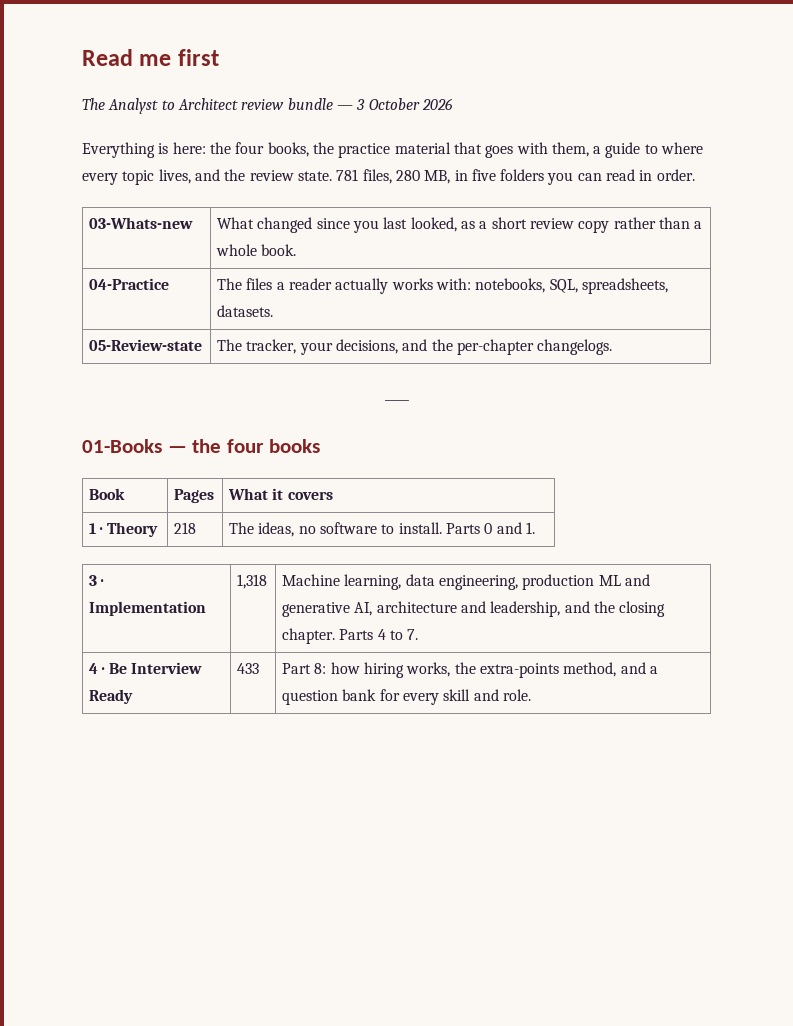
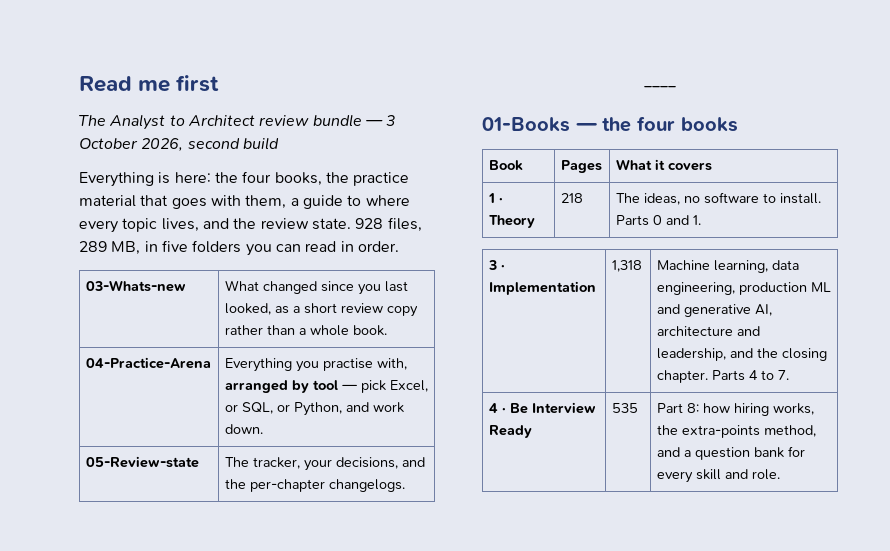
[421,98,453,110] 2026 -> [141,137,279,151] 2026, second build
[336,169,420,184] 781 files, 280 -> [355,217,422,232] [79,241,107,252] 928 files, 289
[89,278,170,290] [217,278,668,294] [217,305,274,317] 04-Practice | The files a reader actually works with: notebooks, SQL, spreadsheets, datasets. -> [85,357,211,369] [224,358,407,372] [224,380,428,393] [224,402,404,416] [224,424,263,434] 04-Practice-Arena | Everything you practise with, arranged by tool — pick Excel, or SQL, or Python, and work down.
[237,663,260,674] 433 -> [611,403,638,413] 535

